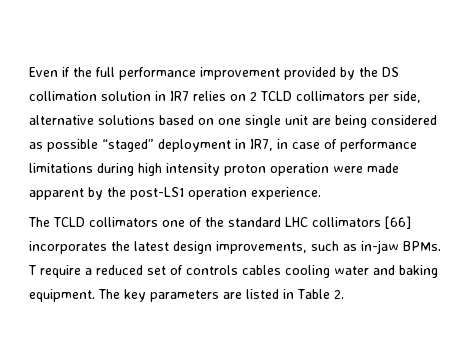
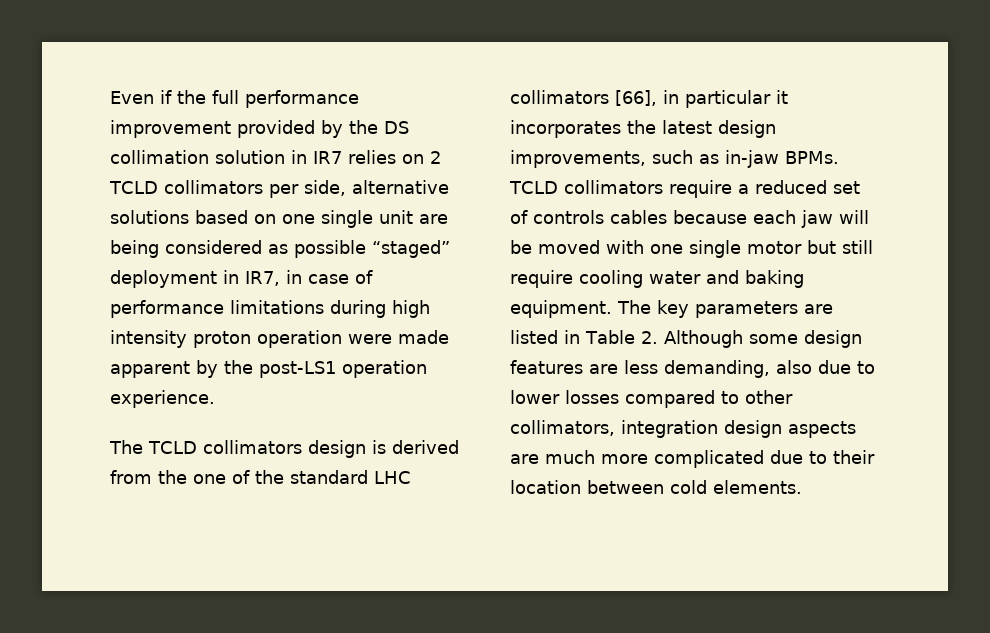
(158, 222) none -> [307,440,459,458] [110,470,187,484] design is derived from the
[385,216,411,229] [66] -> [615,90,788,108] [66], in particular it
[28,265,36,275] T -> [509,180,663,194] TCLD collimators
(281, 270) none -> [673,210,869,228] [510,240,873,258] [510,270,573,288] because each jaw will be moved with one single motor but still require
(344, 294) none -> [663,330,862,348] [510,360,875,378] [510,390,793,408] [510,420,856,438] [510,450,875,468] [510,480,802,494] Although some design features are less demanding, also due to lower losses compared to other collimators, integration design aspects are much more complicated due to their location between cold elements.

